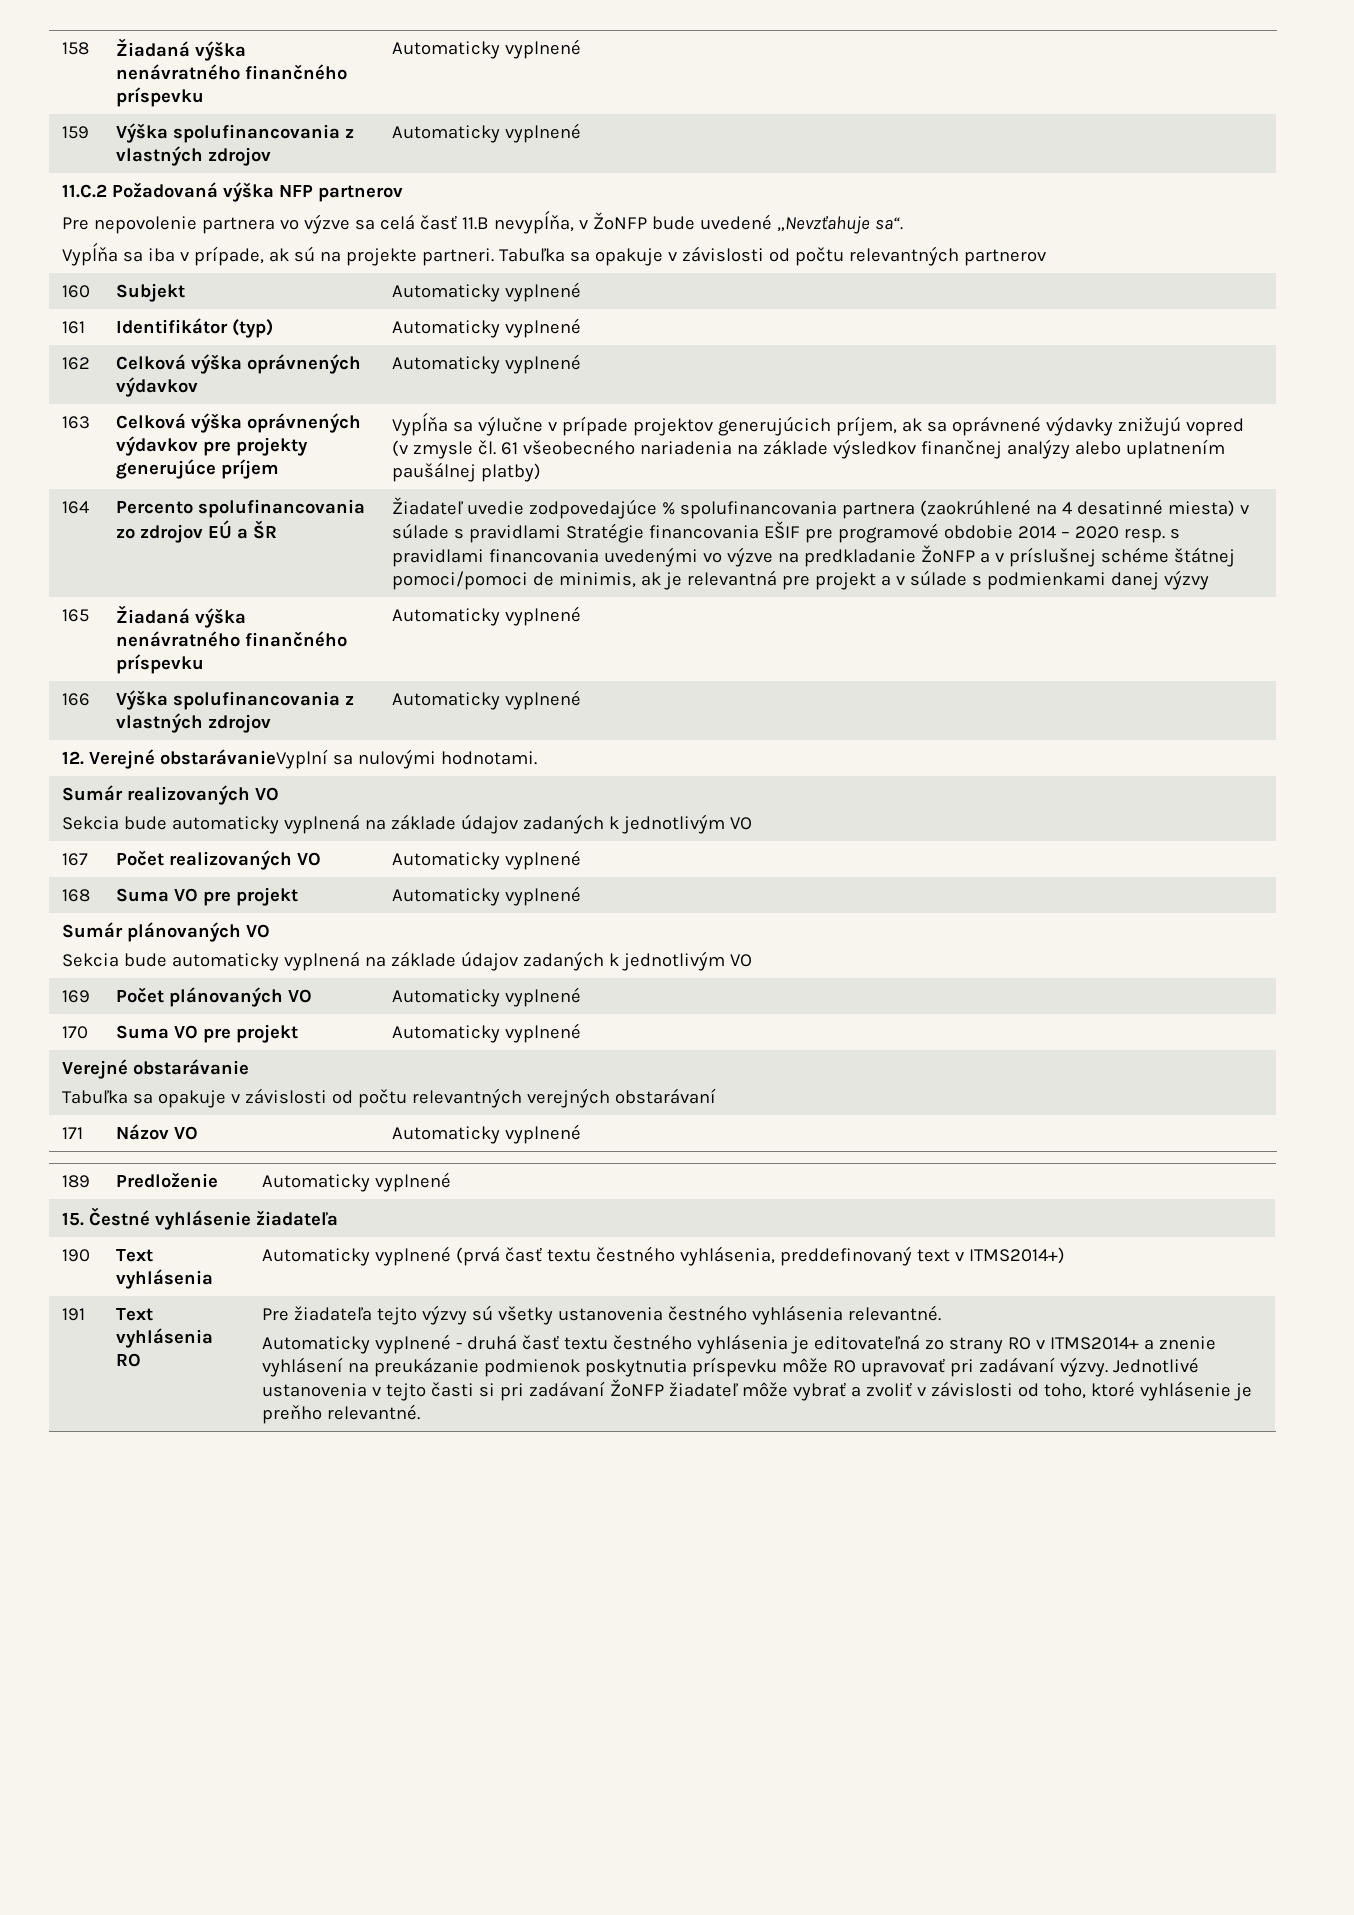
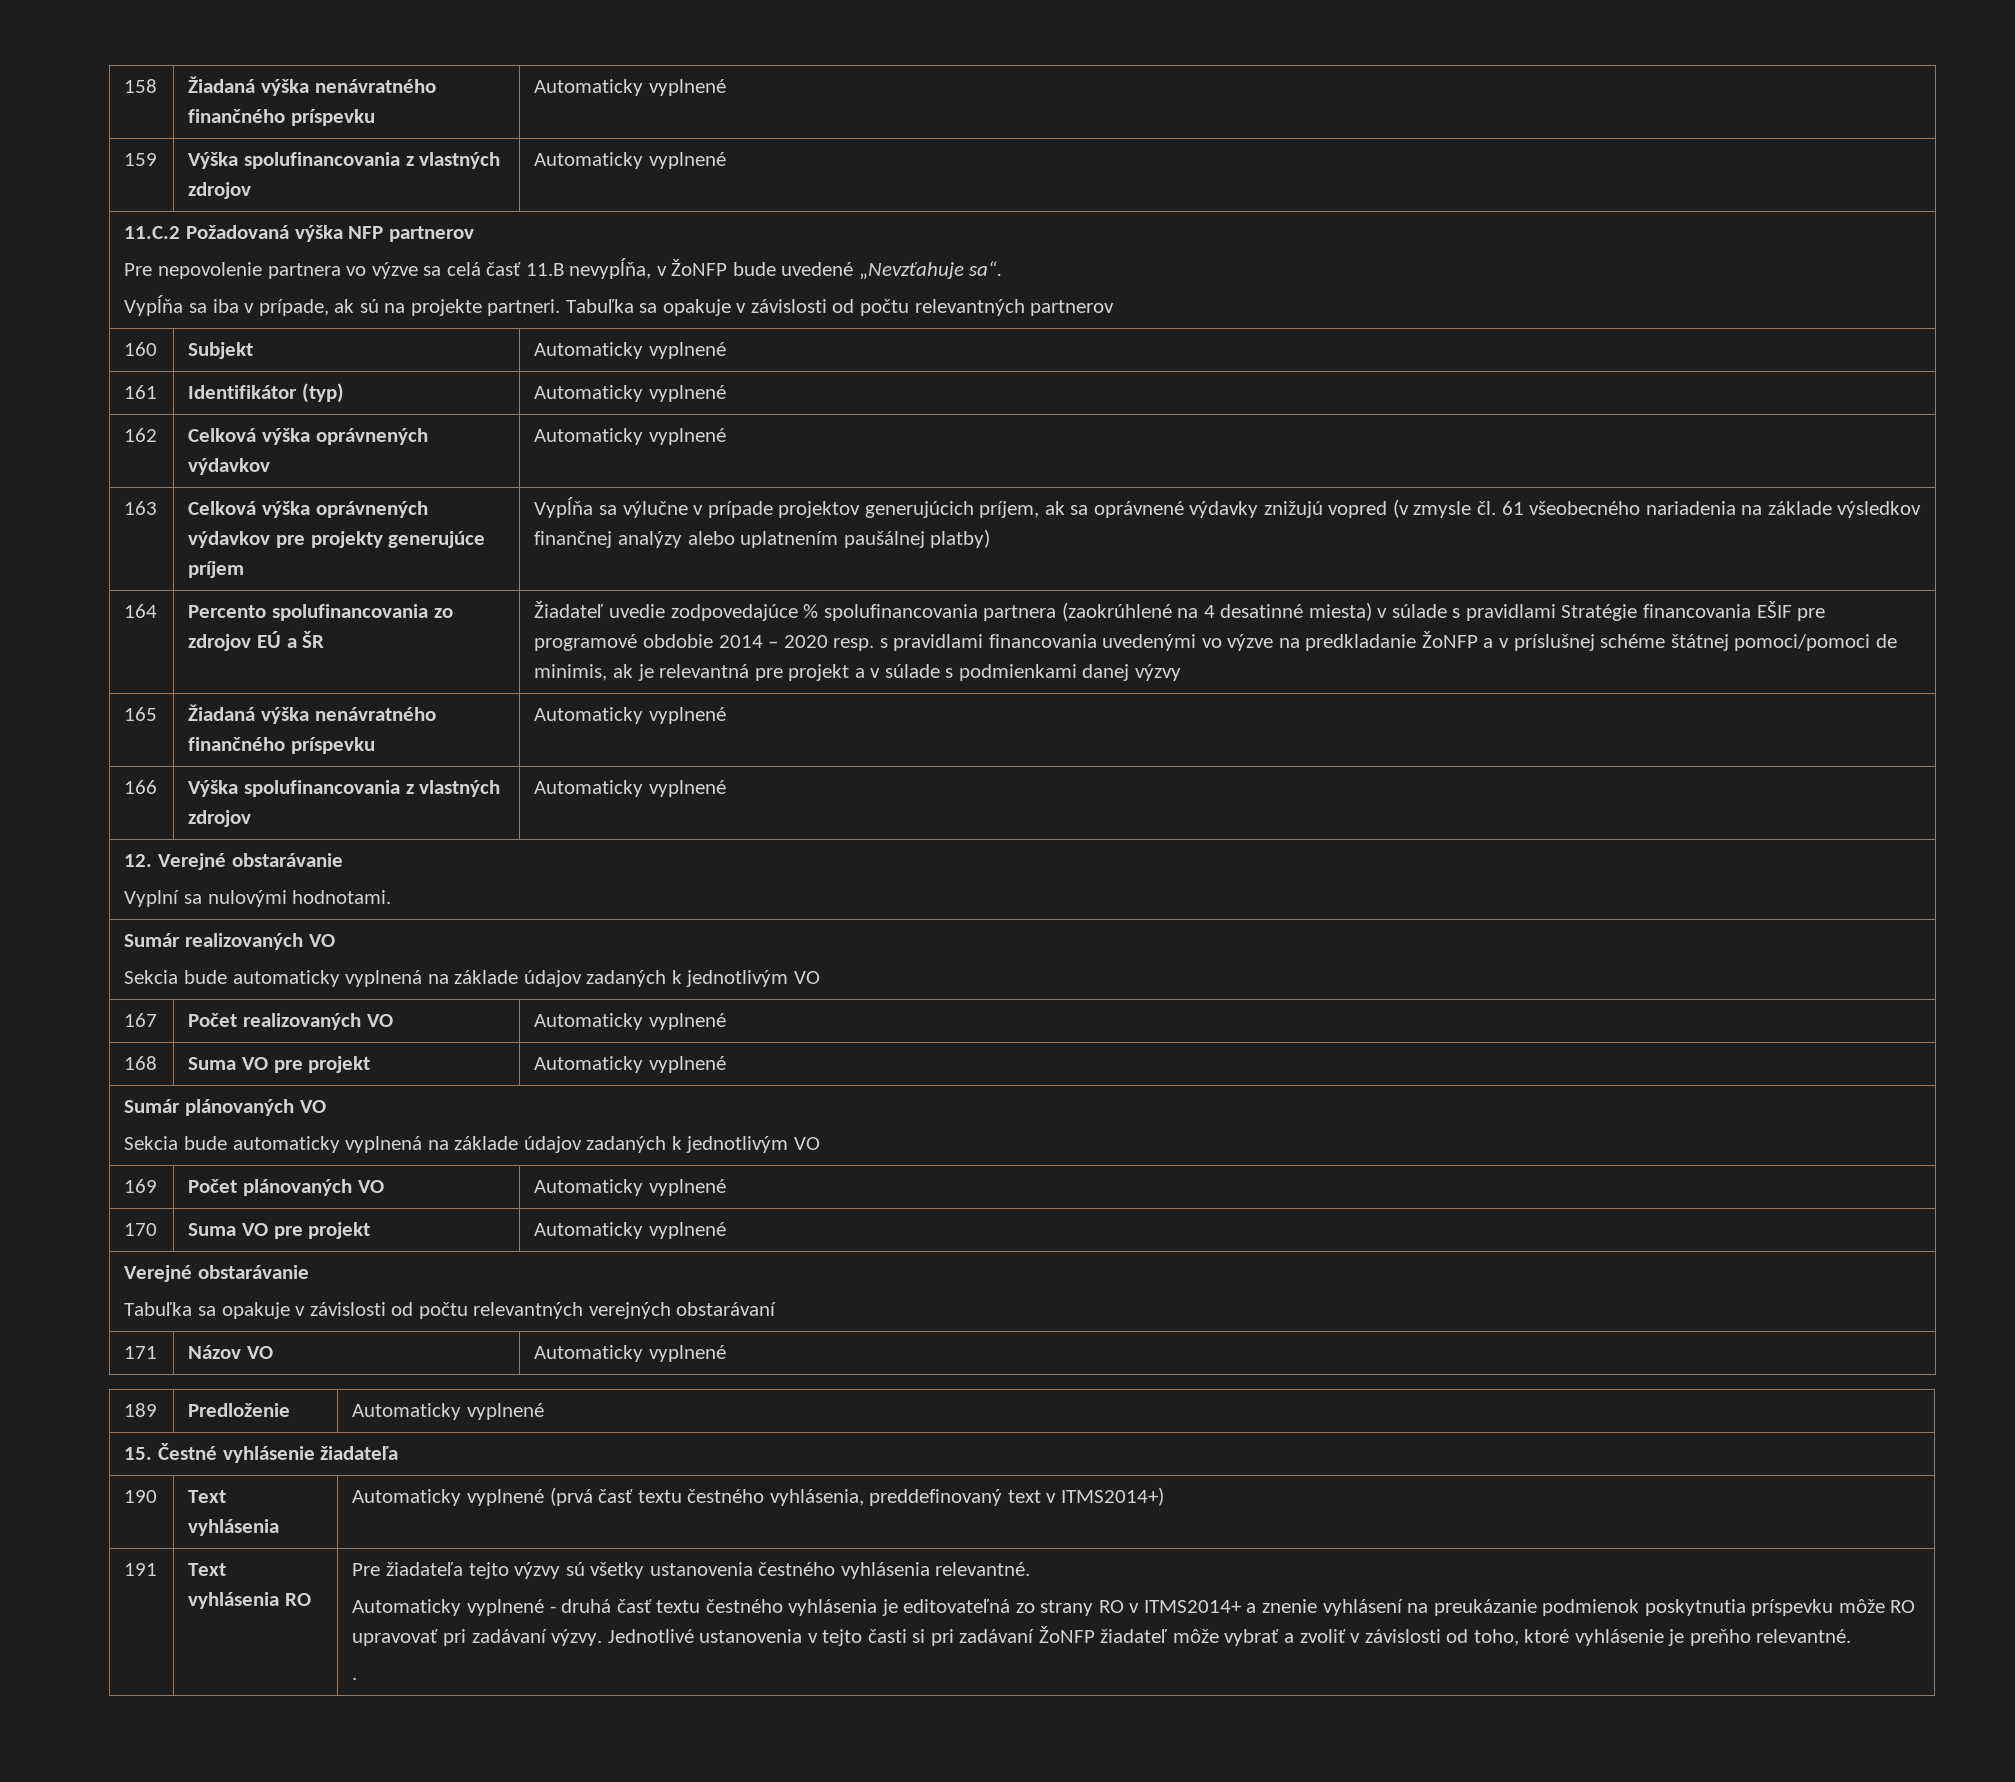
[159,749,328,769] obstarávanieVyplní -> [231,853,343,867] [124,890,180,907] obstarávanie // Vyplní
(420, 1412) none -> [352,1677,358,1680] // .

